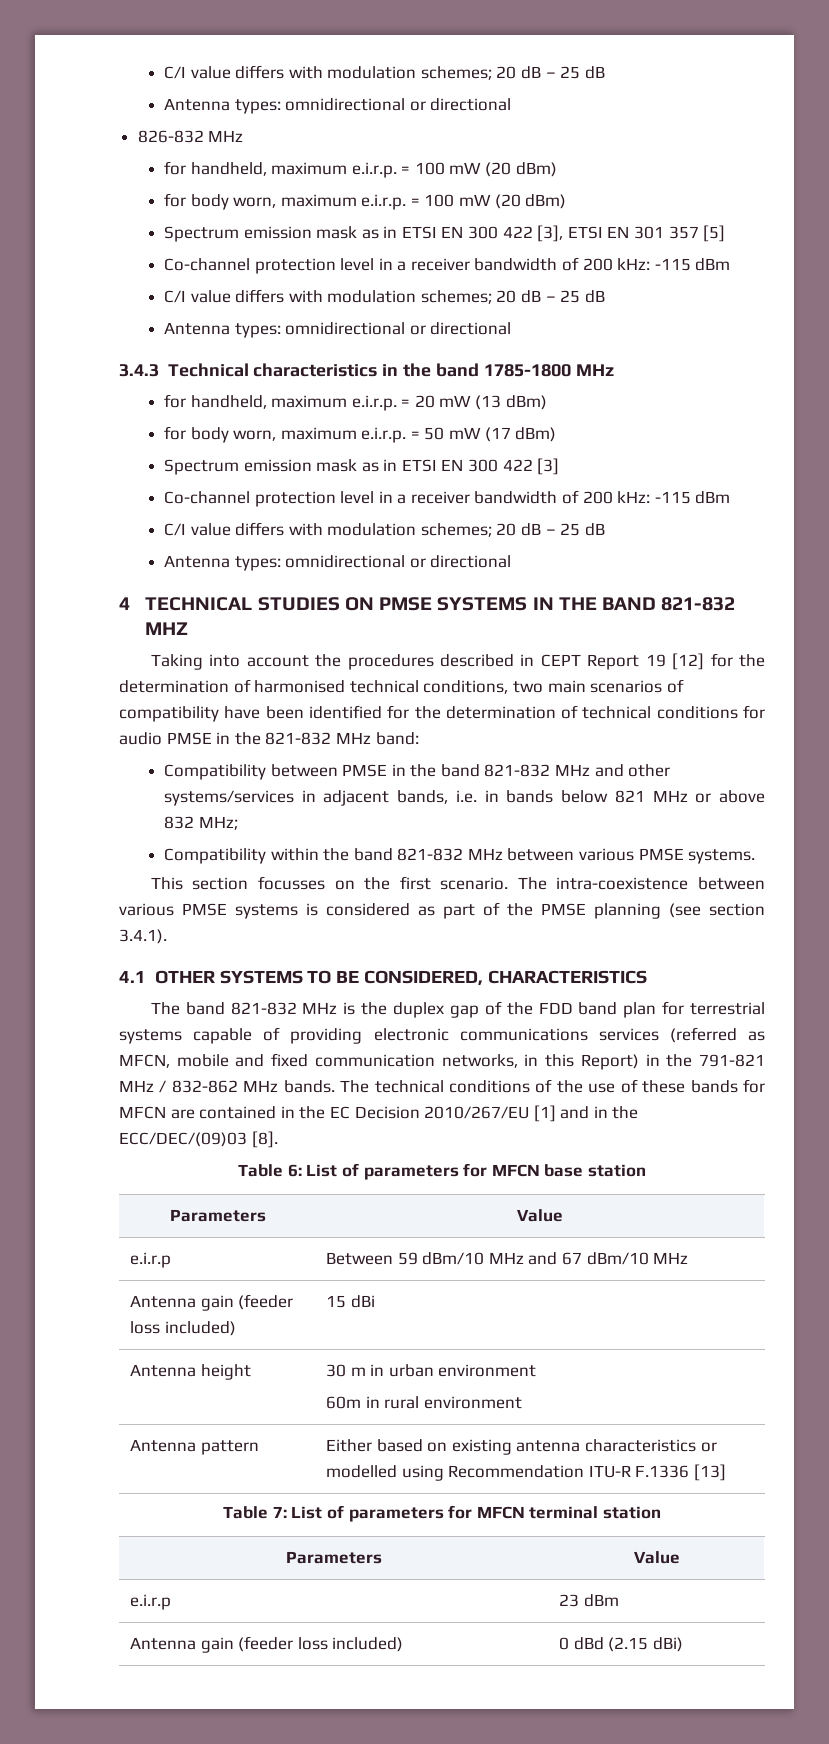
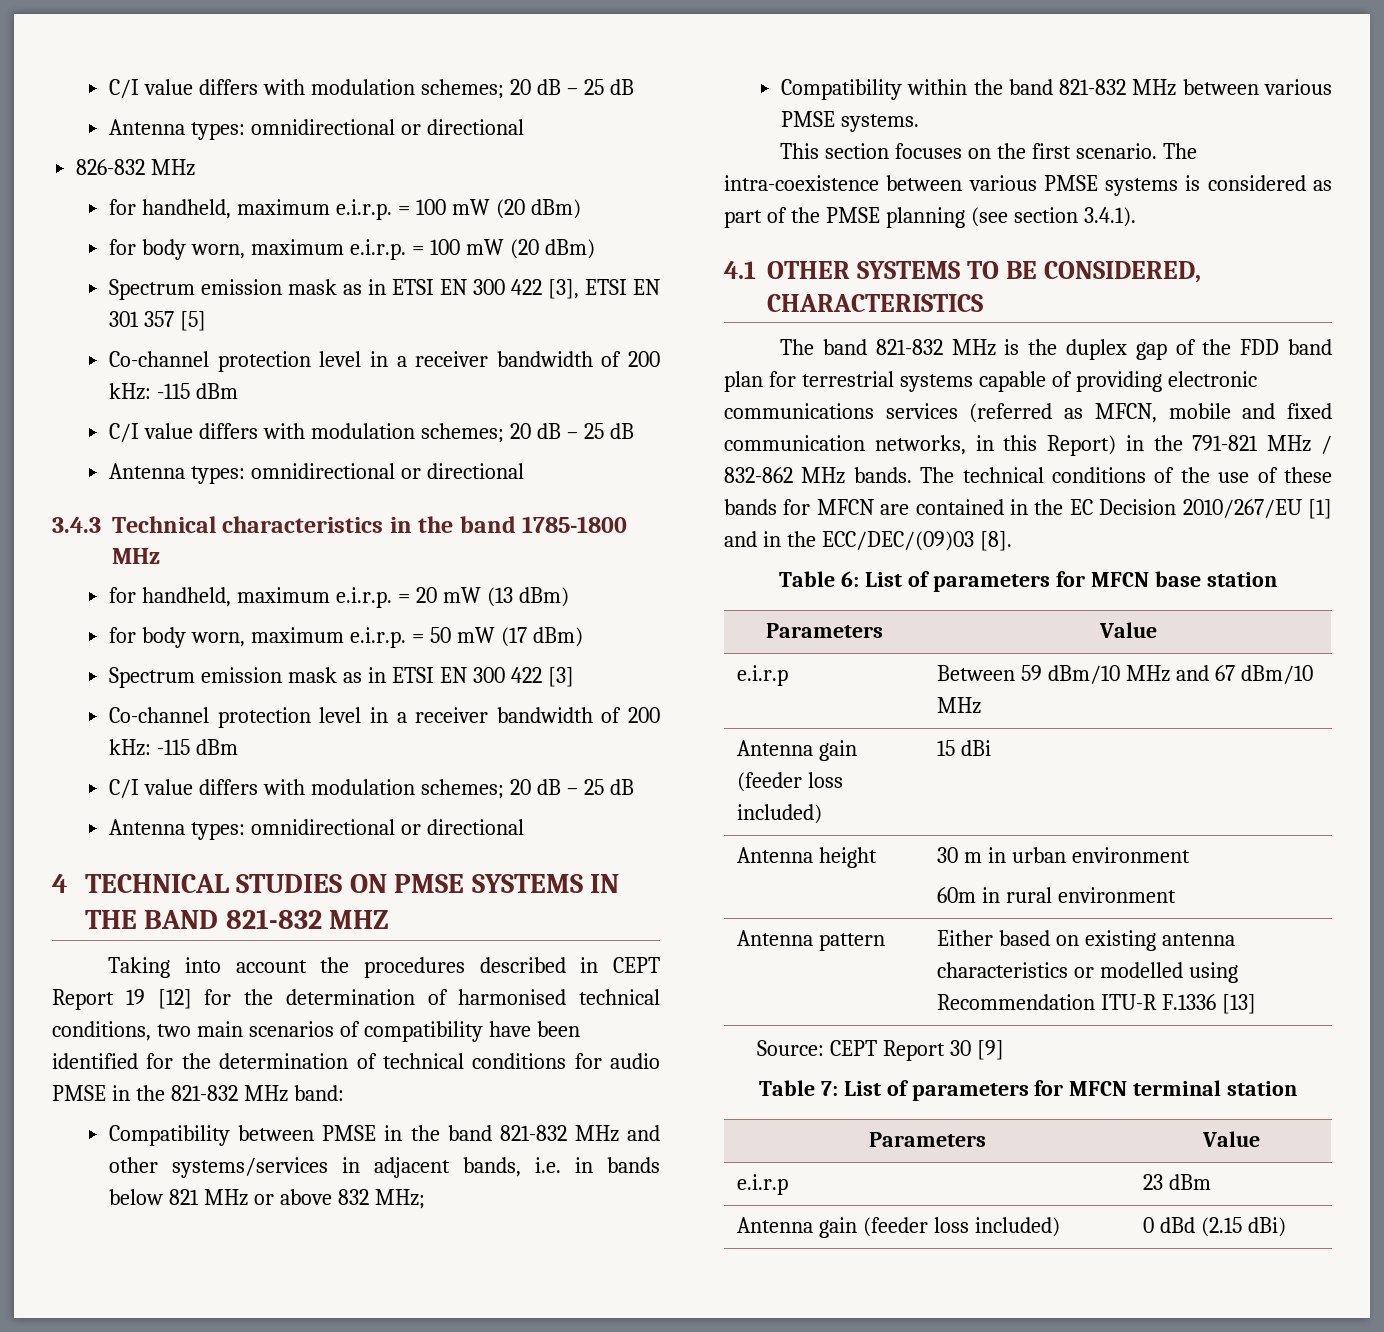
[257,876,325,890] focusses -> [895,143,963,159] focuses
(727, 1472) none -> [756,1040,1004,1061] // Source: CEPT Report 30 [9]

